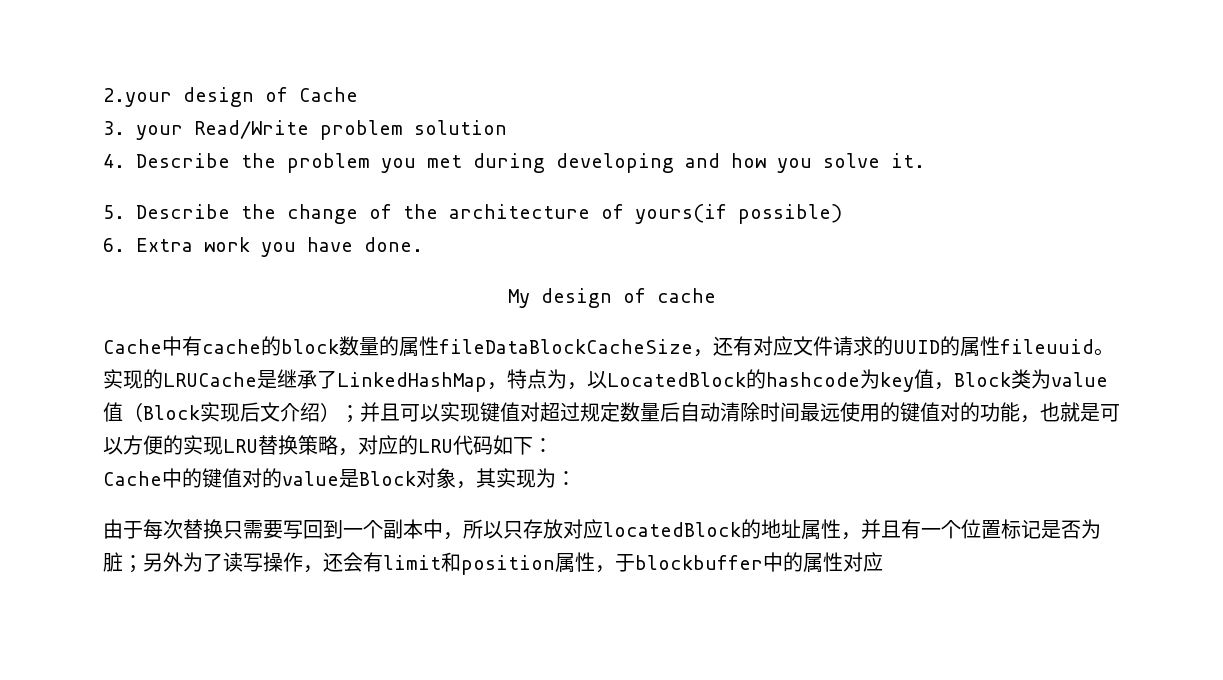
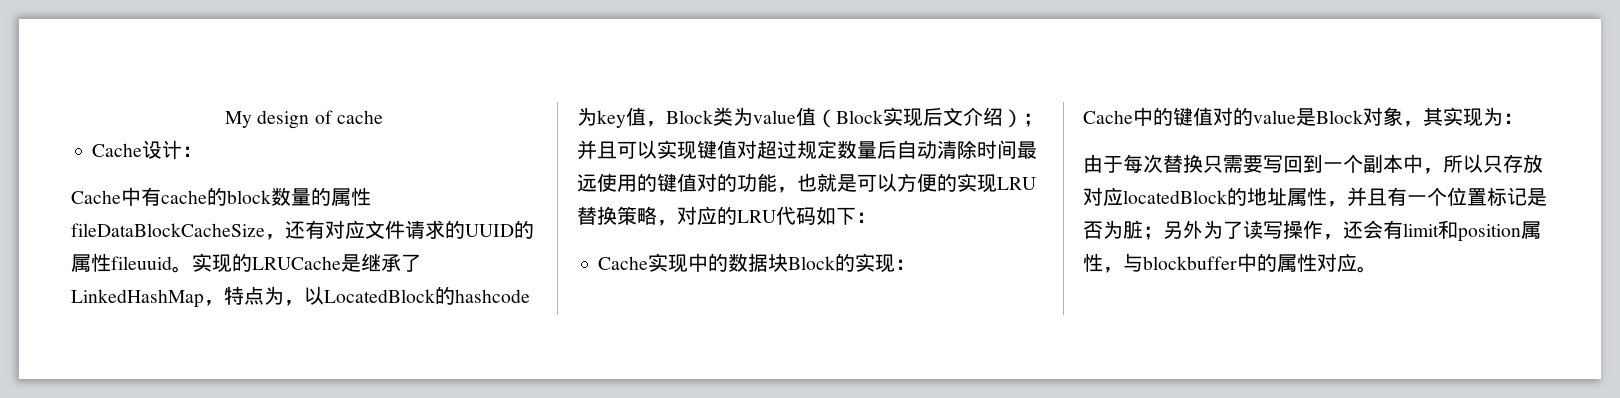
[103,87,358,107] [103,120,507,140] [103,153,925,173] [103,204,842,224] [103,237,423,257] 2.your design of Cache // 3. your Read/Write problem solution // 4. Describe the problem you met during developing and how you solve it. // 5. Describe the change of the architecture of yours(if possible) // 6. Extra work you have done. // -> (225, 119) none
(716, 295) none -> [92,140,203,159] // Cache设计：
(553, 445) none -> [598,253,916,273] // Cache实现中的数据块Block的实现：
[615,554,635,572] 于 -> [1123,253,1143,272] 与
(883, 562) none -> [1357,266,1377,273] 。

